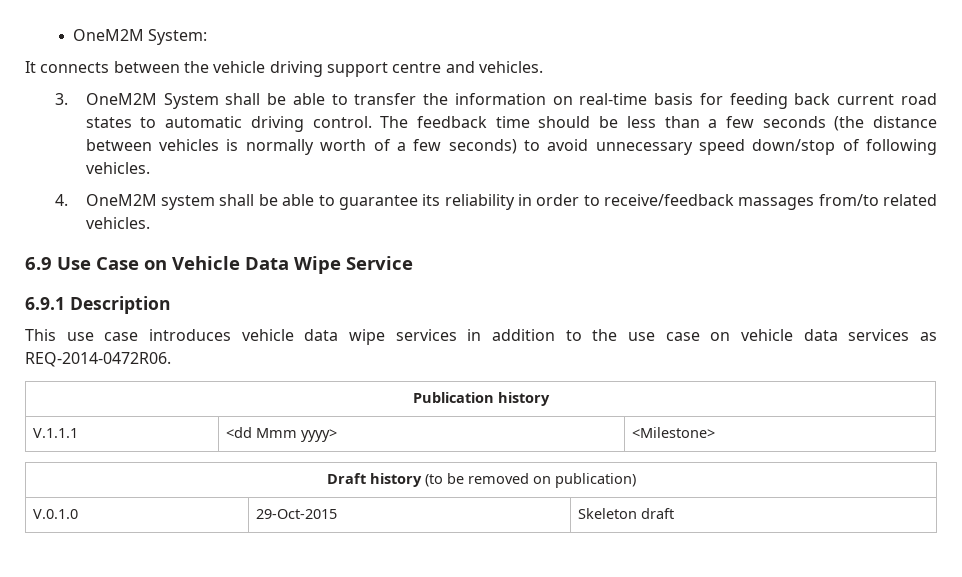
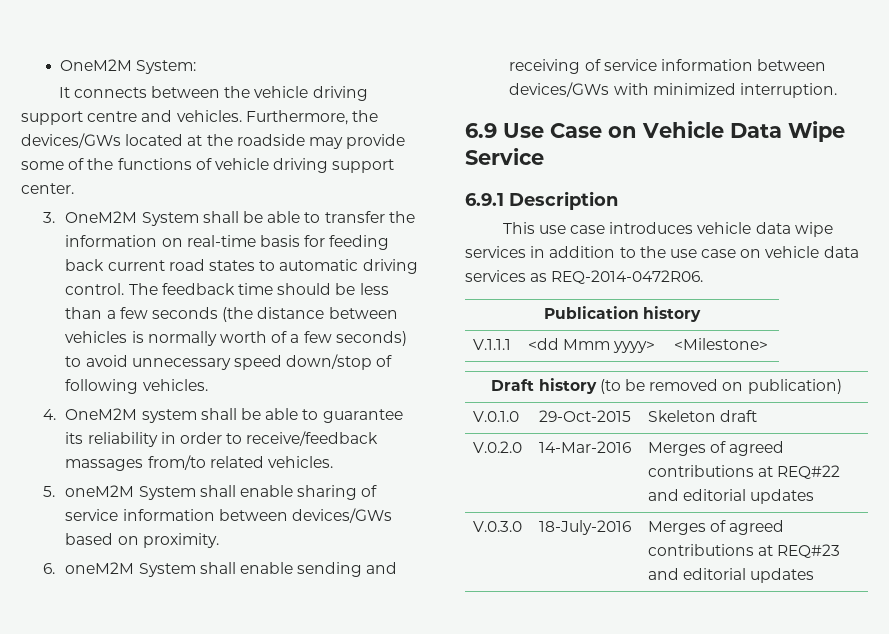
(543, 67) none -> [245,110,378,125] [21,133,406,149] [21,158,395,173] [21,183,74,194] Furthermore, the devices/GWs located at the roadside may provide some of the functions of vehicle driving support center.
(150, 223) none -> [43,485,378,500] [65,508,392,523] [65,533,219,548] [43,562,398,577] [509,59,827,74] [509,82,837,98] // 5. oneM2M System shall enable sharing of service information between devices/GWs based on proximity. // 6. oneM2M System shall enable sending and receiving of service information between devices/GWs with minimized interruption.
(675, 513) none -> [473,441,523,453] [539,441,632,453] [648,441,785,456] [648,465,841,479] [648,489,815,504] [473,521,523,532] [539,520,632,535] [648,520,785,535] [648,544,841,558] [648,568,815,583] // V.0.2.0 | 14-Mar-2016 | Merges of agreed contributions at REQ#22 and editorial updates // V.0.3.0 | 18-July-2016 | Merges of agreed contributions at REQ#23 and editorial updates

